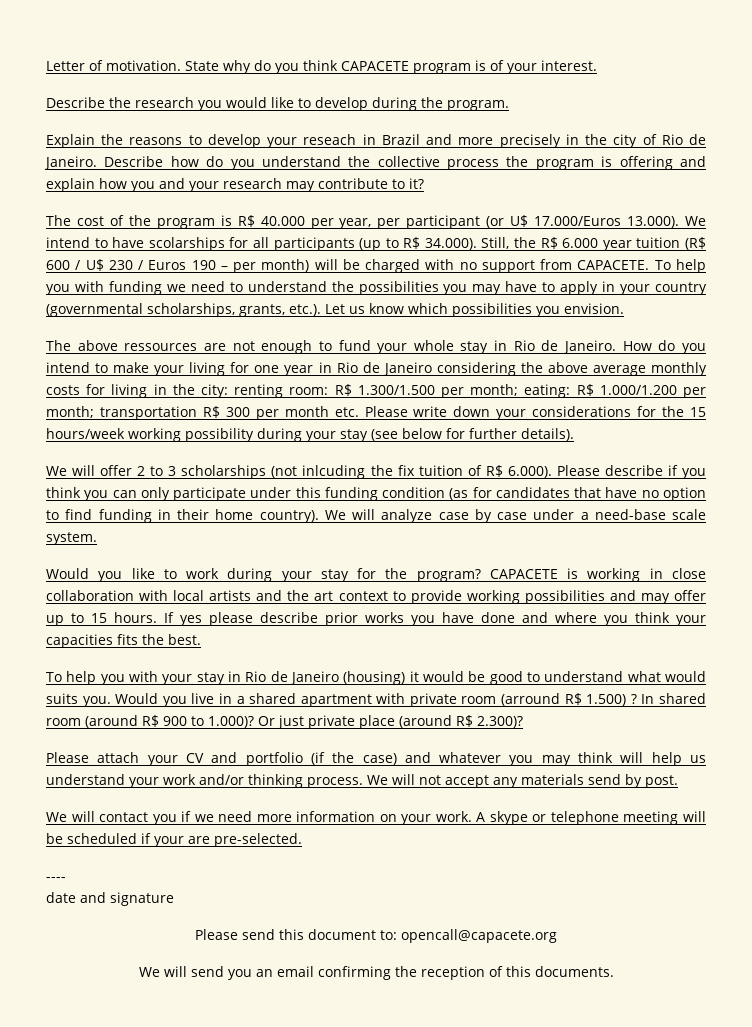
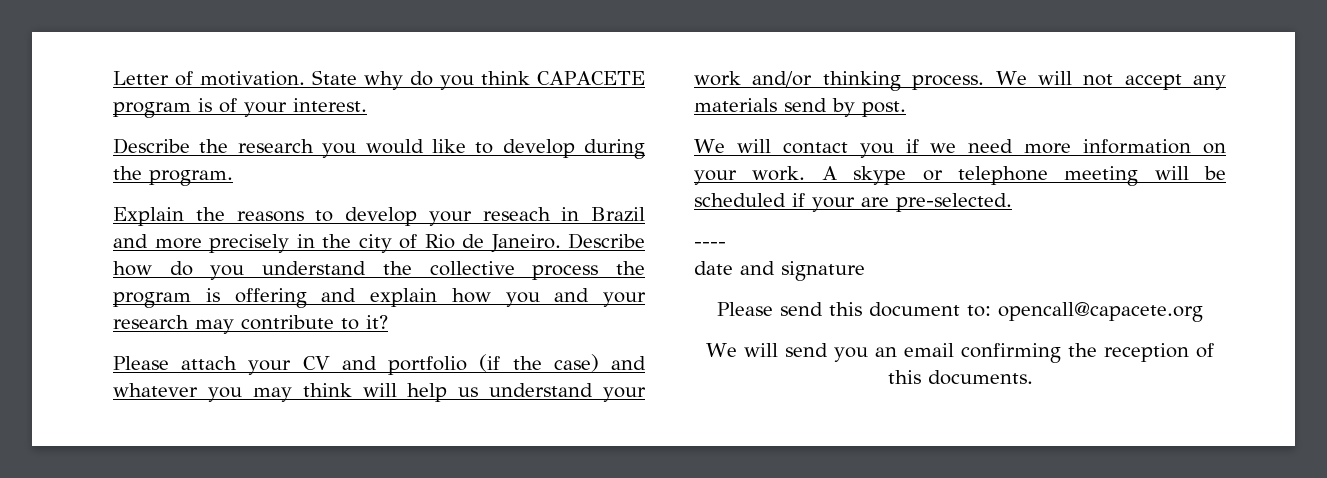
[46,215,706,229] [46,237,706,251] [46,259,707,273] [46,281,707,295] [46,303,624,317] [46,340,706,354] [46,362,707,376] [46,384,706,398] [46,406,707,420] [46,428,574,442] [46,465,706,479] [46,487,706,501] [46,509,706,523] [46,532,97,545] [46,568,706,582] [46,590,706,604] [46,612,706,626] [46,634,201,648] [46,671,707,685] [46,693,707,707] [46,715,523,729] // The cost of the program is R$ 40.000 per year, per participant (or U$ 17.000/Euros 13.000). We intend to have scolarships for all participants (up to R$ 34.000). Still, the R$ 6.000 year tuition (R$ 600 / U$ 230 / Euros 190 – per month) will be charged with no support from CAPACETE. To help you with funding we need to understand the possibilities you may have to apply in your country (governmental scholarships, grants, etc.). Let us know which possibilities you envision. // The above ressources are not enough to fund your whole stay in Rio de Janeiro. How do you intend to make your living for one year in Rio de Janeiro considering the above average monthly costs for living in the city: renting room: R$ 1.300/1.500 per month; eating: R$ 1.000/1.200 per month; transportation R$ 300 per month etc. Please write down your considerations for the 15 hours/week working possibility during your stay (see below for further details). // We will offer 2 to 3 scholarships (not inlcuding the fix tuition of R$ 6.000). Please describe if you think you can only participate under this funding condition (as for candidates that have no option to find funding in their home country). We will analyze case by case under a need-base scale system. // Would you like to work during your stay for the program? CAPACETE is working in close collaboration with local artists and the art context to provide working possibilities and may offer up to 15 hours. If yes please describe prior works you have done and where you think your capacities fits the best. // To help you with your stay in Rio de Janeiro (housing) it would be good to understand what would suits you. Would you live in a shared apartment with private room (arround R$ 1.500) ? In shared room (around R$ 900 to 1.000)? Or just private place (around R$ 2.300)? -> (388, 322) none

